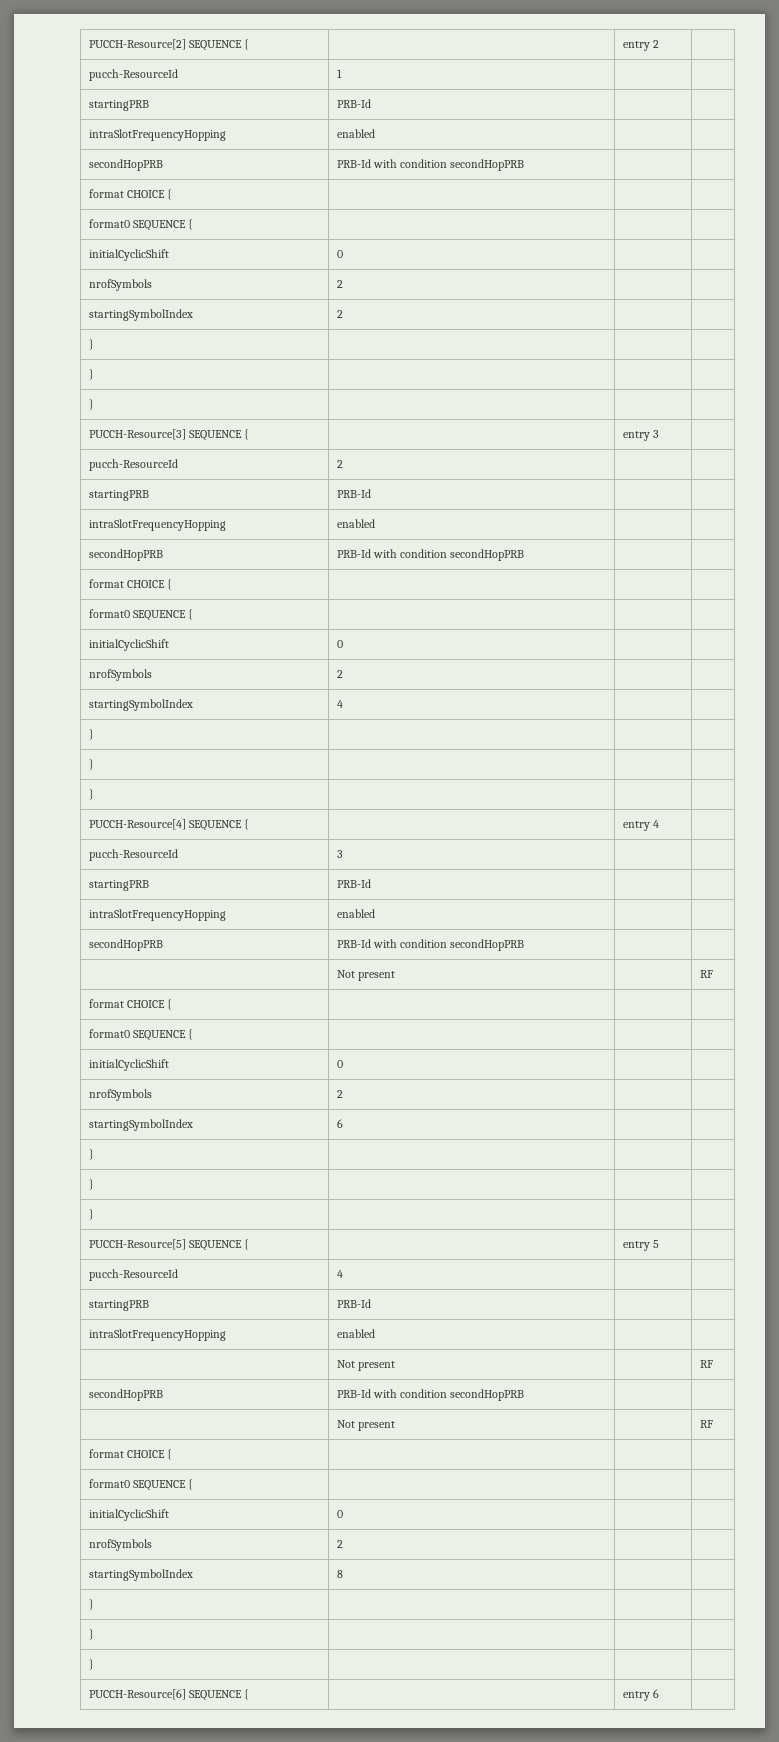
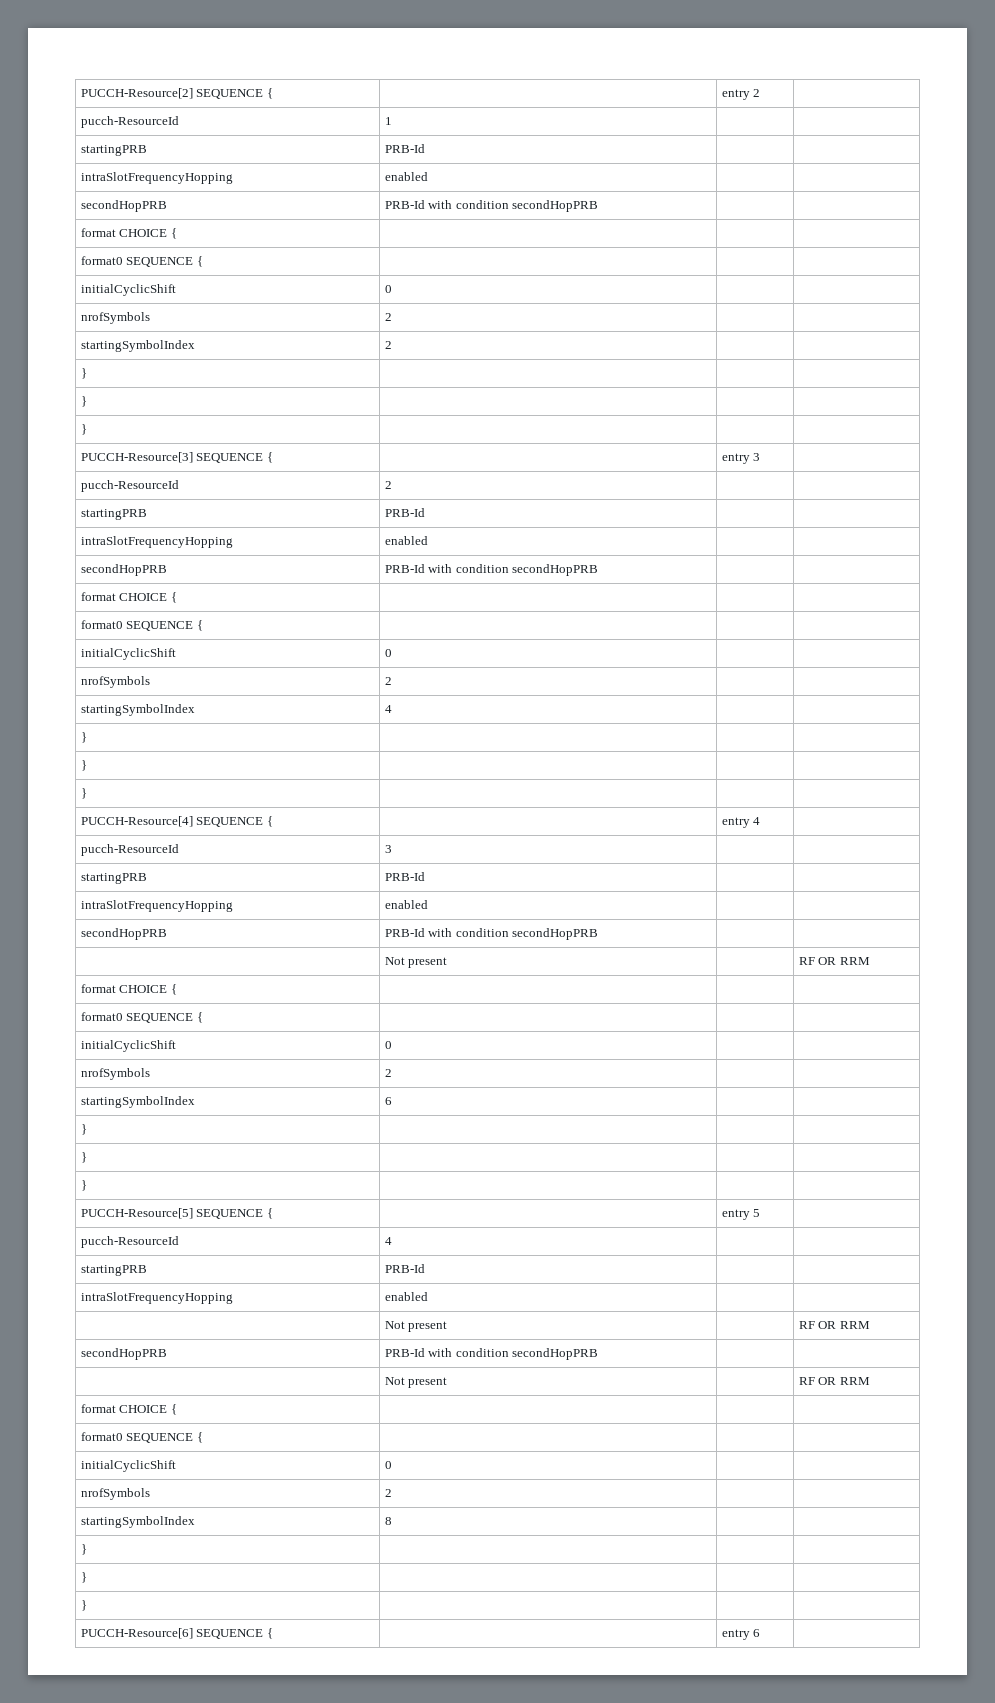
(713, 974) none -> [818,957,870,965] OR RRM
[88,1389,163,1401] [336,1389,525,1401] [336,1420,395,1431] [699,1420,713,1428] // secondHopPRB | PRB-Id with condition secondHopPRB | | // | Not present | | RF -> [818,1321,870,1329] [80,1348,167,1360] [384,1348,599,1360] [384,1377,448,1388] [798,1377,870,1385] OR RRM // secondHopPRB | PRB-Id with condition secondHopPRB | | // | Not present | | RF OR RRM

